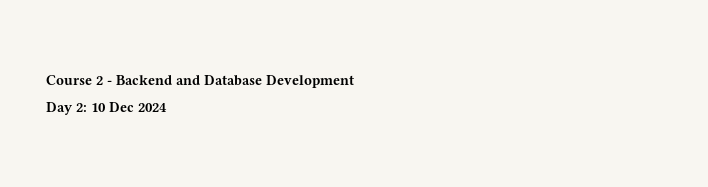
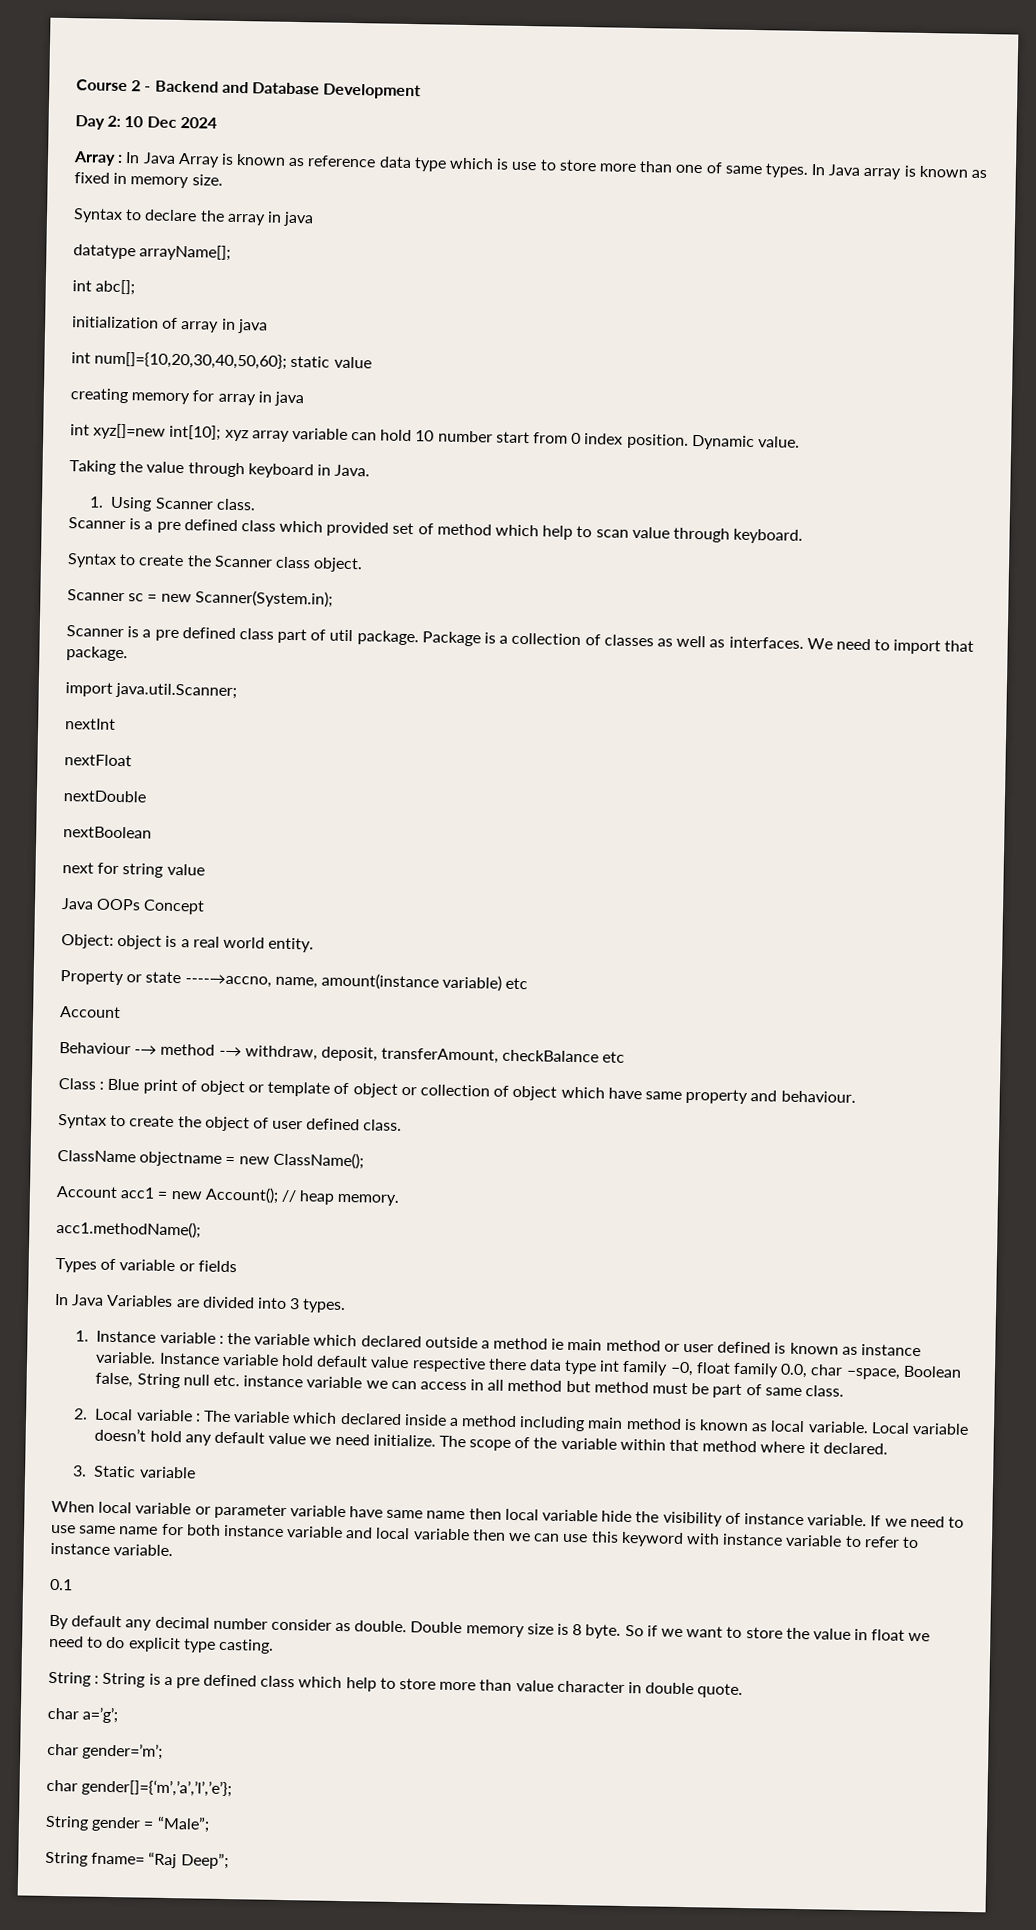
(167, 107) none -> [73,151,987,180] [74,172,223,189] [73,208,315,227] [73,244,232,261] [72,279,136,296] [72,316,268,334] [71,351,372,370] [70,388,304,407] [70,423,800,451] [69,460,371,479] [89,496,256,512] [68,517,804,544] [67,553,364,573] [67,589,333,608] [66,625,975,655] [66,646,128,662] [65,682,238,700] [65,718,116,730] [64,754,132,767] [63,790,146,803] [63,826,152,839] [62,862,205,878] [61,898,206,915] [61,934,315,953] [60,970,529,992] [60,1006,121,1019] [59,1042,626,1064] [58,1078,856,1105] [58,1114,403,1132] [57,1149,364,1170] [56,1185,400,1206] [56,1219,201,1239] [55,1257,237,1273] [54,1293,347,1314] [75,1330,921,1357] [95,1351,962,1380] [95,1372,844,1398] [74,1408,969,1435] [94,1427,888,1455] [73,1465,196,1479] [51,1500,964,1528] [51,1523,919,1549] [50,1542,174,1557] [50,1578,73,1591] [49,1614,931,1642] [49,1635,274,1654] [48,1671,744,1699] [47,1706,119,1724] [47,1742,164,1760] [46,1778,233,1798] [45,1815,210,1833] [45,1851,229,1870] // Array : In Java Array is known as reference data type which is use to store more than one of same types. In Java array is known as fixed in memory size. // Syntax to declare the array in java // datatype arrayName[]; // int abc[]; // initialization of array in java // int num[]={10,20,30,40,50,60}; static value // creating memory for array in java // int xyz[]=new int[10]; xyz array variable can hold 10 number start from 0 index position. Dynamic value. // Taking the value through keyboard in Java. // 1. Using Scanner class. // Scanner is a pre defined class which provided set of method which help to scan value through keyboard. // Syntax to create the Scanner class object. // Scanner sc = new Scanner(System.in); // Scanner is a pre defined class part of util package. Package is a collection of classes as well as interfaces. We need to import that package. // import java.util.Scanner; // nextInt // nextFloat // nextDouble // nextBoolean // next for string value // Java OOPs Concept // Object: object is a real world entity. // Property or state ----→accno, name, amount(instance variable) etc // Account // Behaviour -→ method -→ withdraw, deposit, transferAmount, checkBalance etc // Class : Blue print of object or template of object or collection of object which have same property and behaviour. // Syntax to create the object of user defined class. // ClassName objectname = new ClassName(); // Account acc1 = new Account(); // heap memory. // acc1.methodName(); // Types of variable or fields // In Java Variables are divided into 3 types. // 1. Instance variable : the variable which declared outside a method ie main method or user defined is known as instance variable. Instance variable hold default value respective there data type int family –0, float family 0.0, char –space, Boolean false, String null etc. instance variable we can access in all method but method must be part of same class. // 2. Local variable : The variable which declared inside a method including main method is known as local variable. Local variable doesn’t hold any default value we need initialize. The scope of the variable within that method where it declared. // 3. Static variable // When local variable or parameter variable have same name then local variable hide the visibility of instance variable. If we need to use same name for both instance variable and local variable then we can use this keyword with instance variable to refer to instance variable. // 0.1 // By default any decimal number consider as double. Double memory size is 8 byte. So if we want to store the value in float we need to do explicit type casting. // String : String is a pre defined class which help to store more than value character in double quote. // char a=’g’; // char gender=’m’; // char gender[]={‘m’,’a’,’l’,’e’}; // String gender = “Male”; // String fname= “Raj Deep”;

